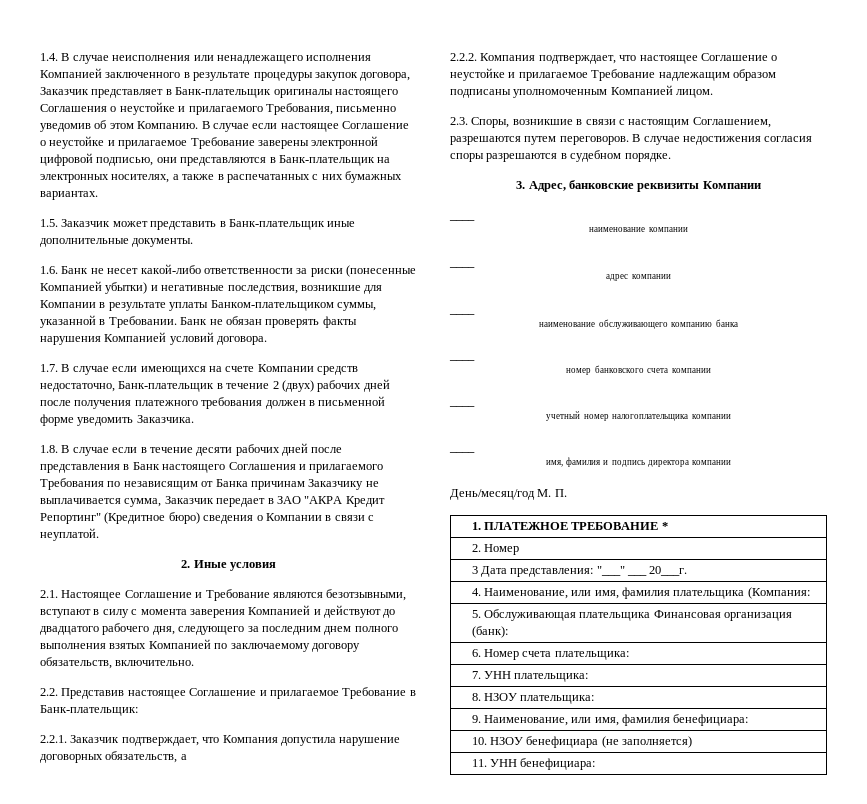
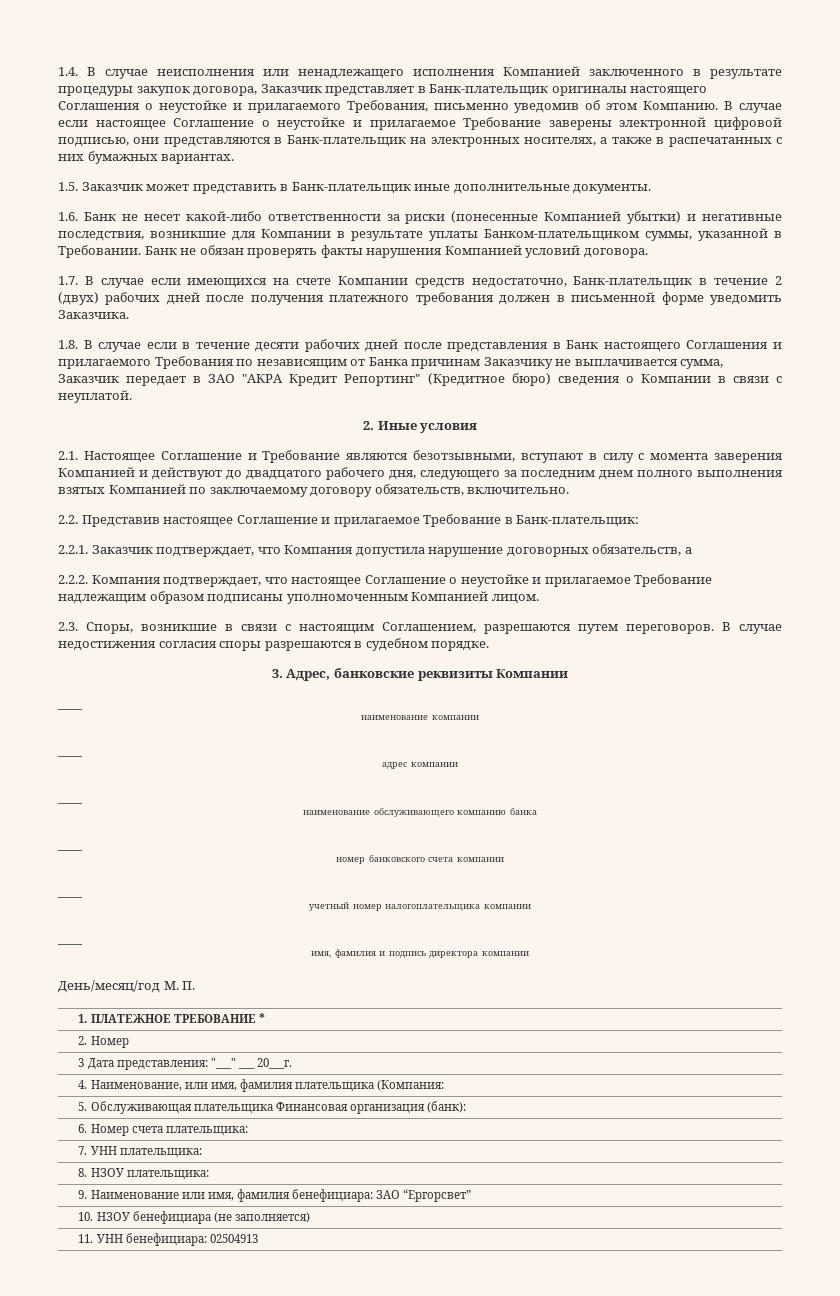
[483,715,568,726] Наименование, -> [90,1190,179,1199] Наименование
(749, 720) none -> [376,1189,472,1202] ЗАО “Ергорсвет”
(596, 764) none -> [209,1234,258,1243] 02504913

